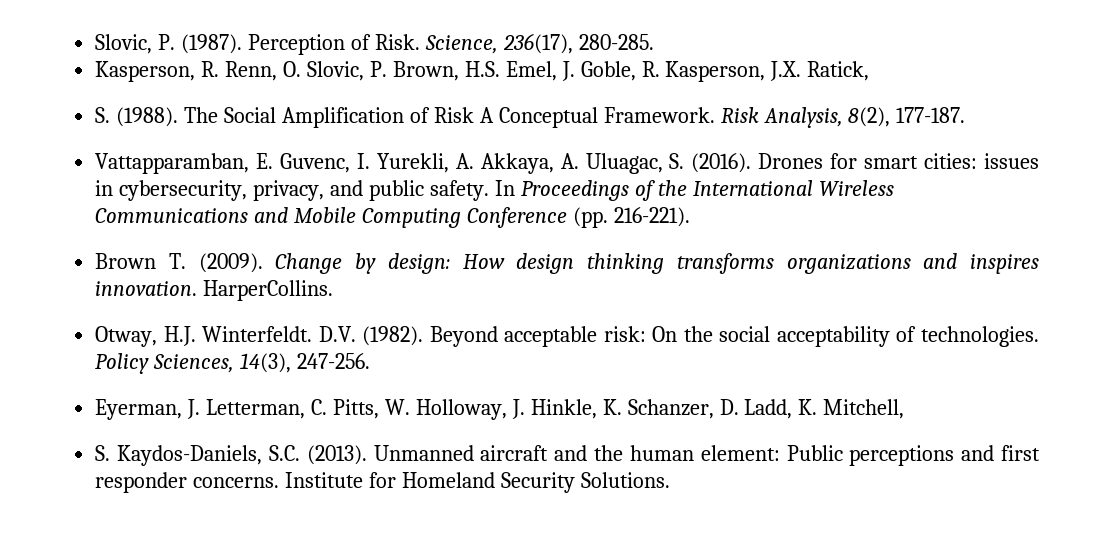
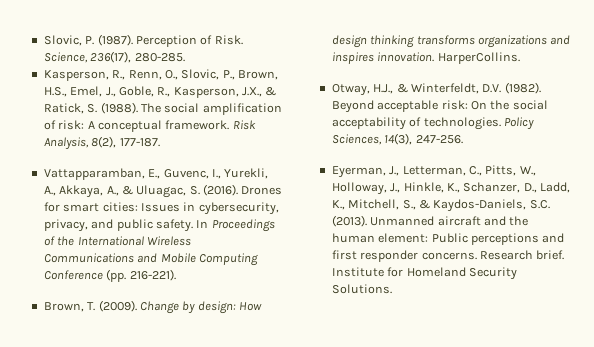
[201,61,802,82] R. Renn, O. Slovic, P. Brown, H.S. Emel, J. Goble, R. Kasperson, J.X. -> [112,69,278,80] [43,86,277,98] R., Renn, O., Slovic, P., Brown, H.S., Emel, J., Goble, R., Kasperson, J.X., &
(870, 71) // -> (84, 108) none
[224,107,715,128] Social Amplification of Risk A Conceptual Framework. -> [164,103,282,115] [43,120,230,132] social amplification of risk: A conceptual framework.
[256,153,579,174] E. Guvenc, I. Yurekli, A. Akkaya, A. -> [148,168,269,179] [43,185,133,198] E., Guvenc, I., Yurekli, A., Akkaya, A., &
[983,153,1039,169] issues -> [140,203,180,212] Issues
[95,253,157,269] Brown -> [43,302,84,312] Brown,
[163,326,313,346] H.J. Winterfeldt. -> [373,83,479,94] H.J., & Winterfeldt,
[187,399,818,420] J. Letterman, C. Pitts, W. Holloway, J. Hinkle, K. Schanzer, D. Ladd, K. -> [389,165,536,176] [331,182,570,195] [331,200,345,210] J., Letterman, C., Pitts, W., Holloway, J., Hinkle, K., Schanzer, D., Ladd, K.,
[95,445,111,461] // S. -> [402,200,430,210] S., &
(280, 482) none -> [479,250,565,260] Research brief.

